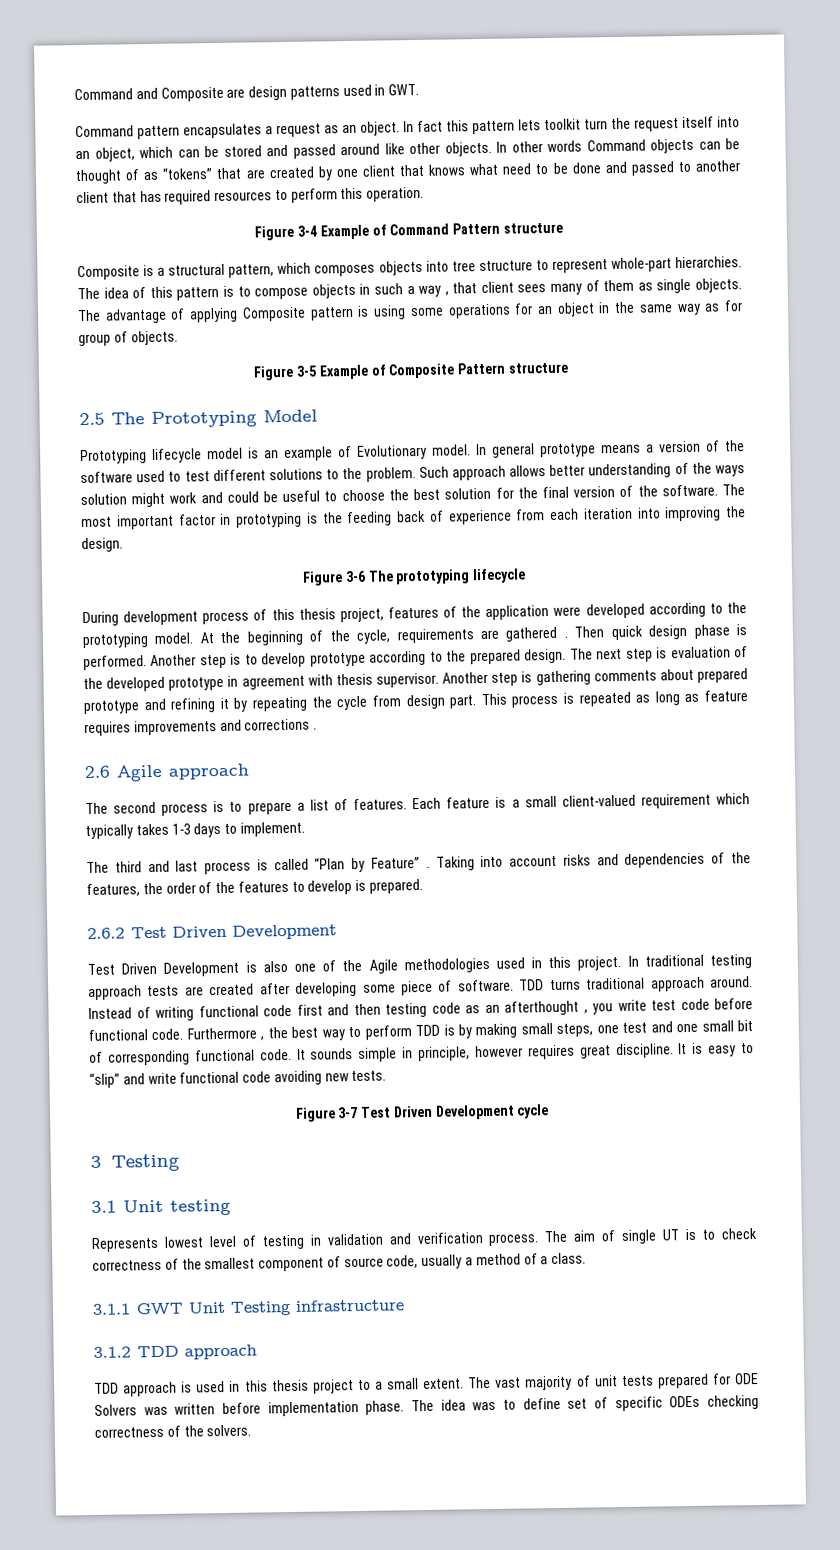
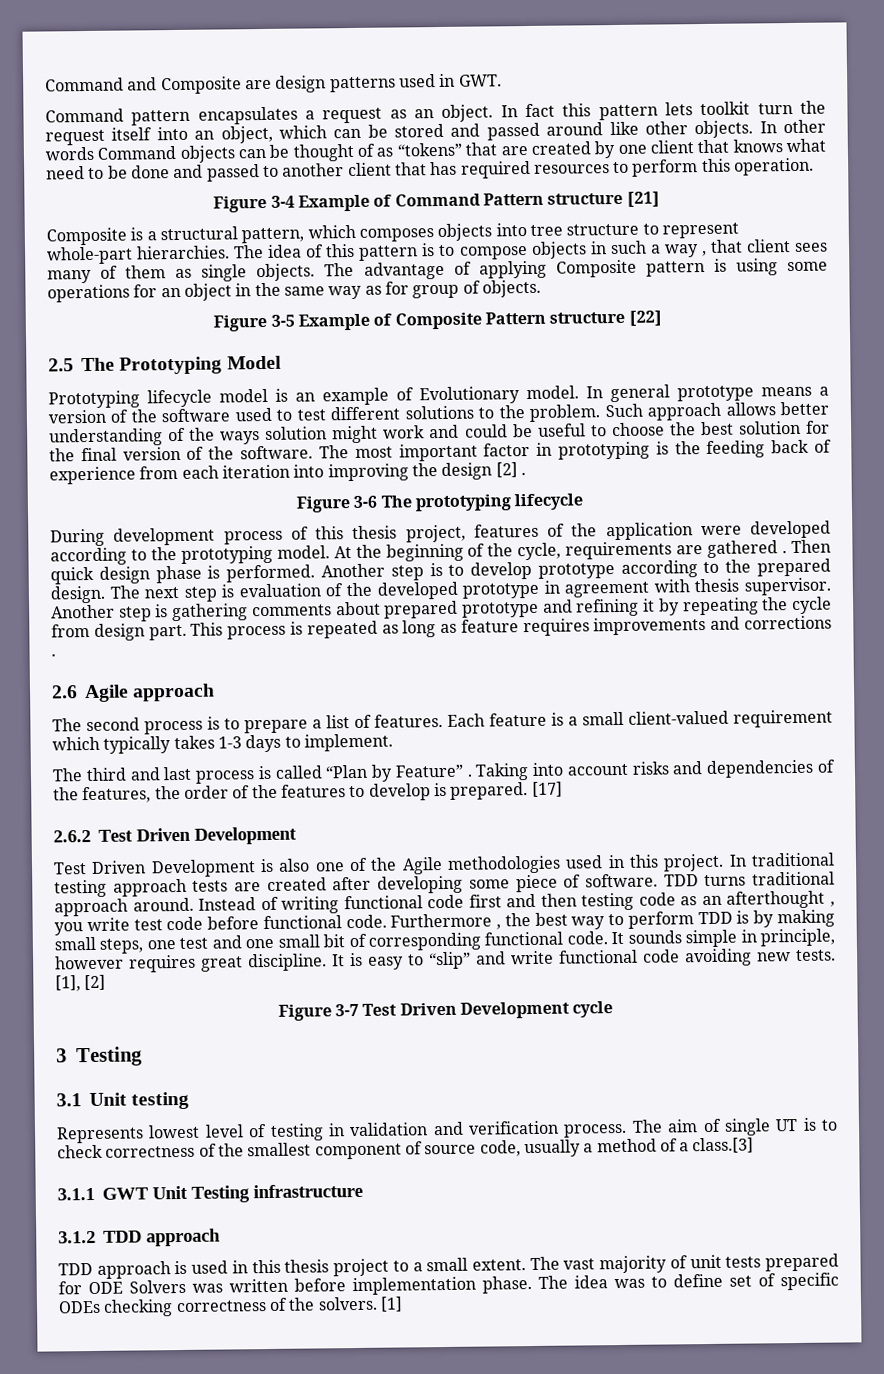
(563, 228) none -> [626,191,660,208] [21]
(568, 368) none -> [628,310,662,327] [22]
[81,537,123,553] design. -> [441,462,526,480] design [2] .
(424, 886) none -> [531,781,563,797] [17]
(387, 1076) none -> [55,974,107,992] [1], [2]
[551,1252,587,1265] class. -> [692,1137,755,1154] class.[3]
(252, 1430) none -> [379,1296,403,1312] [1]

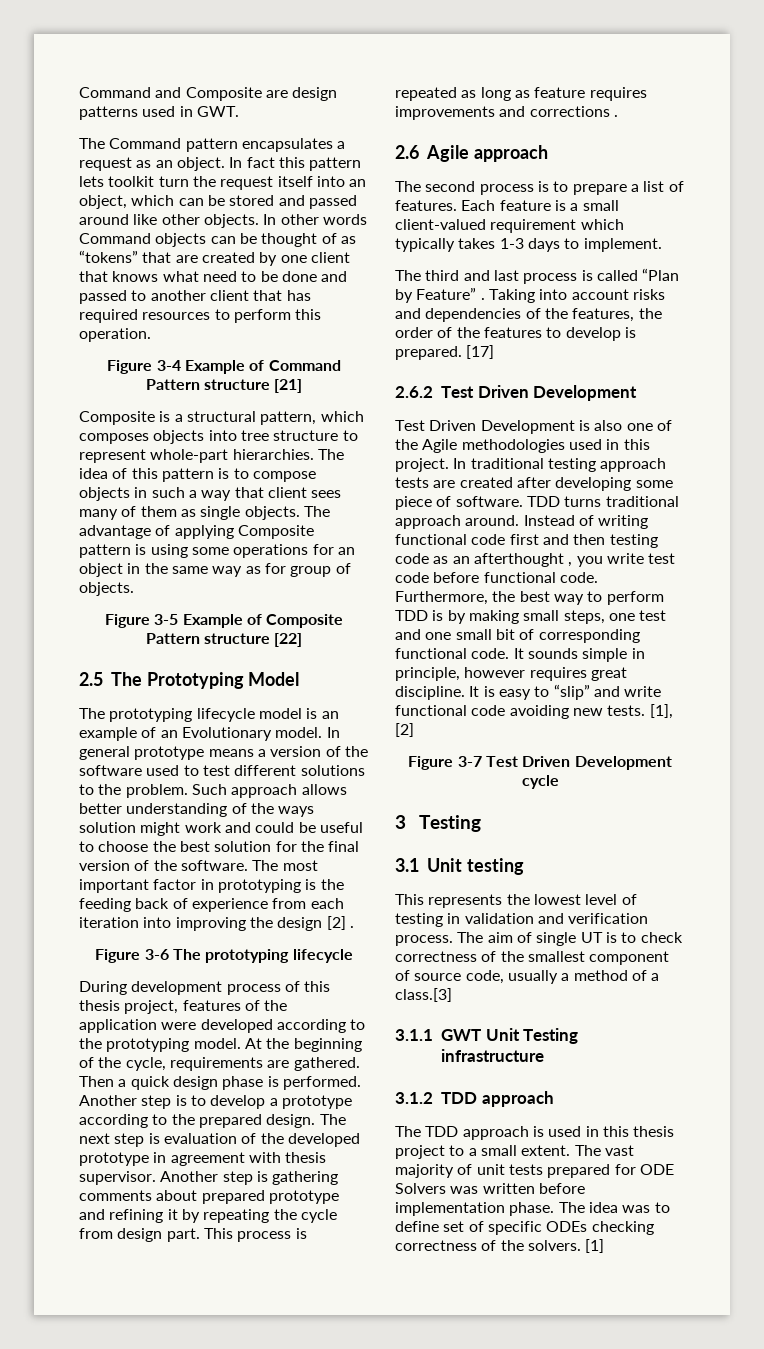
(502, 80) none -> [79,138,105,149] The
[701,250,707,257] , -> (232, 495) none
[48,390,140,409] Prototyping -> [79,708,193,722] The prototyping
(414, 394) none -> [160,730,178,738] an
[707,539,832,558] gathered . Then -> [293,1057,360,1071] [79,1076,127,1087] gathered. Then a
(533, 570) none -> [269,1098,278,1106] a
[390,913,502,930] Furthermore , -> [395,591,488,605] Furthermore,
[56,1126,144,1144] Represents -> [395,894,530,908] This represents the
(221, 1237) none -> [395,1126,421,1137] The

